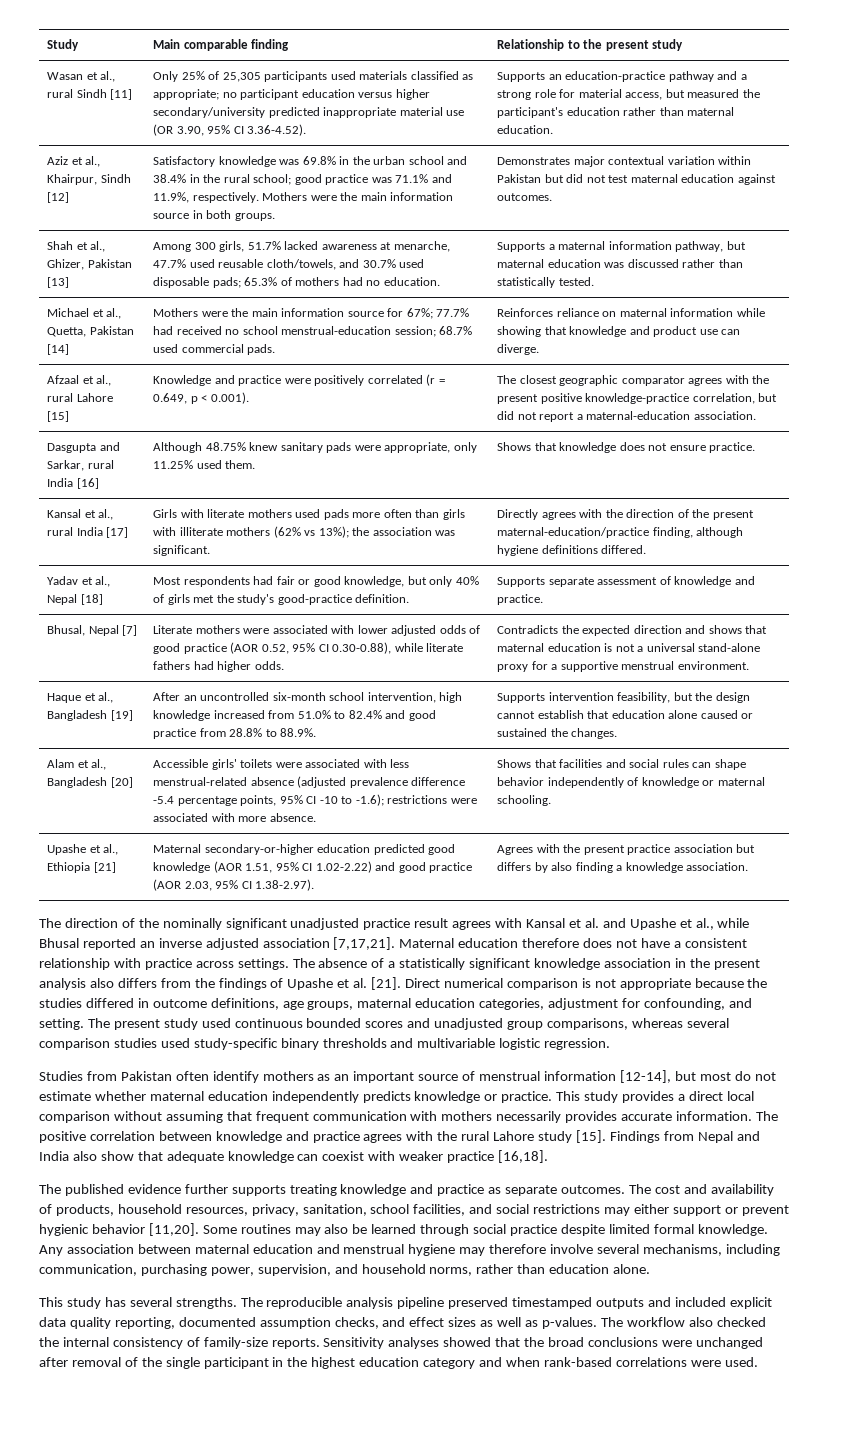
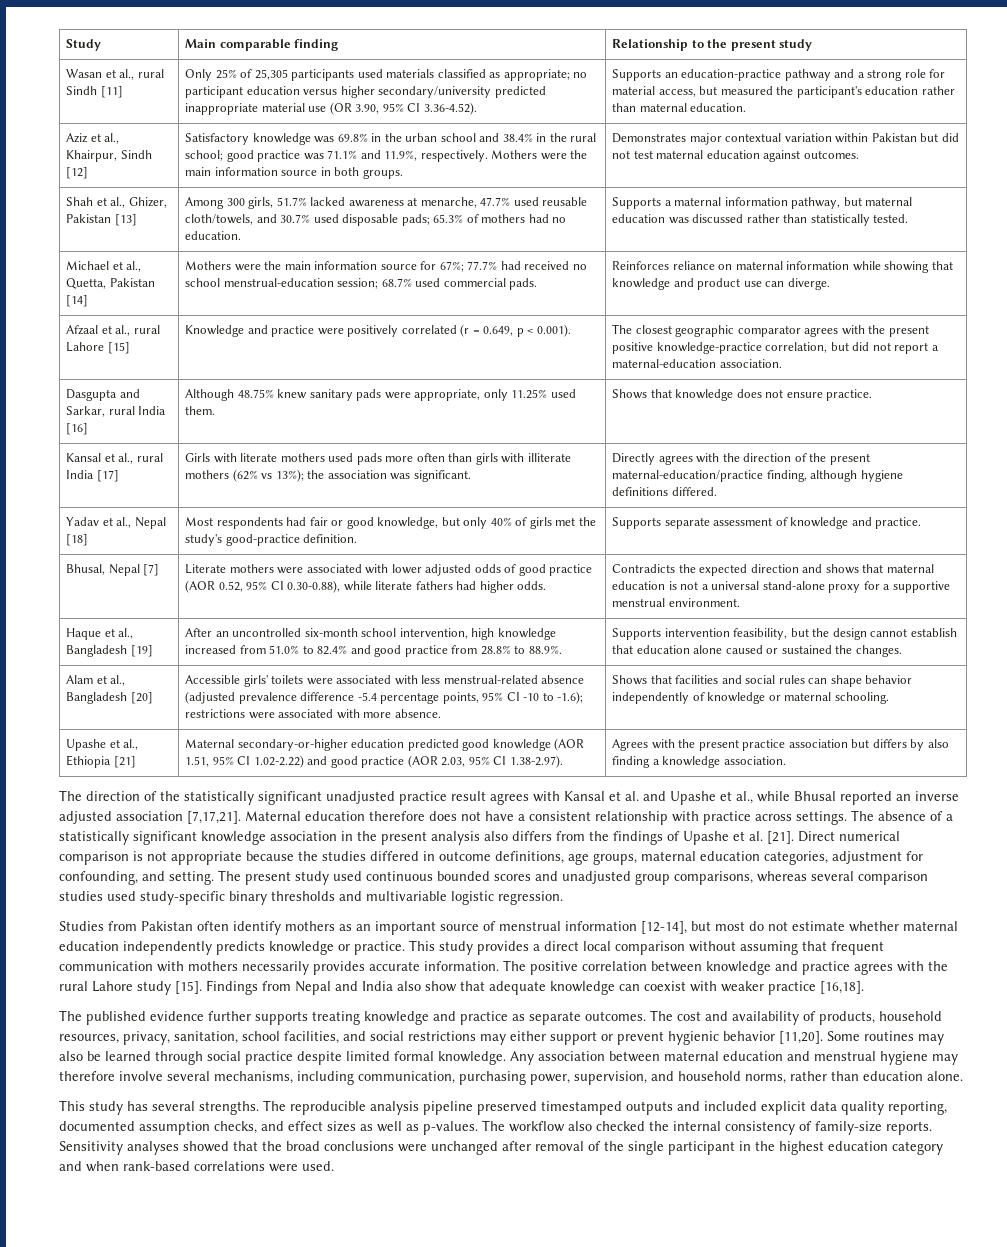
[162,918,222,930] nominally -> [184,791,254,805] statistically

